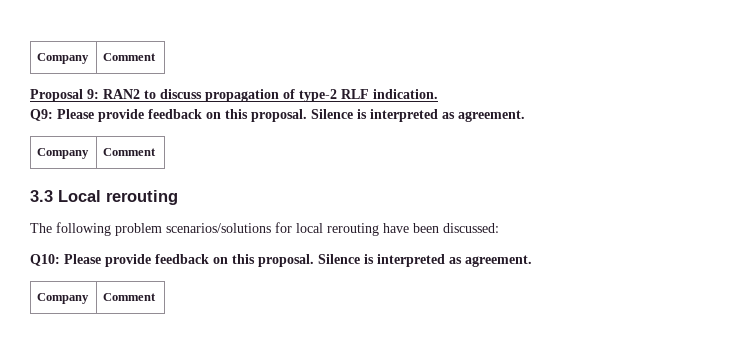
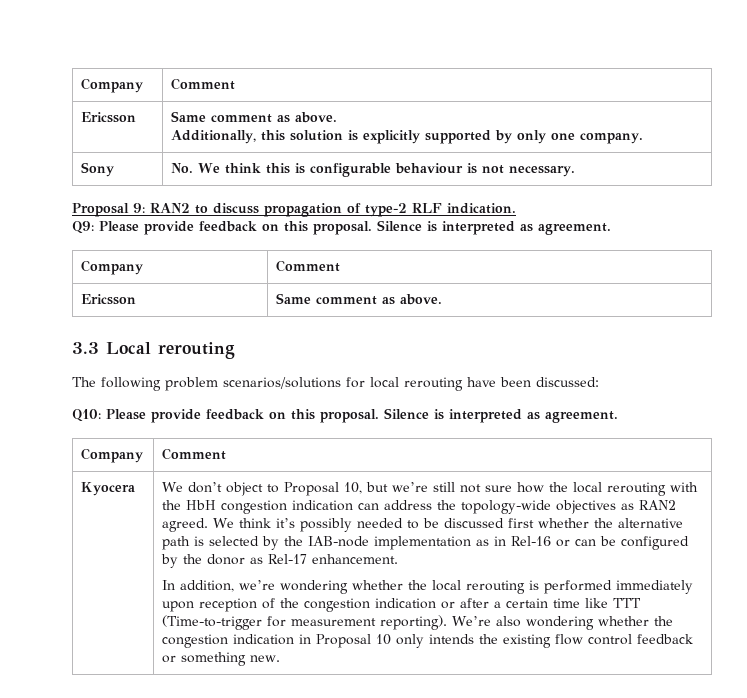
[37,53,90,64] [103,53,157,61] Company | Comment -> [81,78,144,93] [171,78,236,90] [81,112,137,123] [171,111,338,123] [171,130,644,144] [81,162,115,177] [171,163,576,177] Company | Comment // Ericsson | Same comment as above. // Additionally, this solution is explicitly supported by only one company. // Sony | No. We think this is configurable behaviour is not necessary.
(157, 152) none -> [81,294,137,305] [276,293,443,305] // Ericsson | Same comment as above.
(157, 297) none -> [81,482,136,496] [162,482,699,496] [162,500,677,514] [162,518,684,532] [162,536,690,550] [161,554,399,568] [162,580,694,594] [162,598,642,612] [162,615,674,630] [162,634,694,648] [162,652,281,666] // Kyocera | We don’t object to Proposal 10, but we’re still not sure how the local rerouting with the HbH congestion indication can address the topology-wide objectives as RAN2 agreed. We think it’s possibly needed to be discussed first whether the alternative path is selected by the IAB-node implementation as in Rel-16 or can be configured by the donor as Rel-17 enhancement. // In addition, we’re wondering whether the local rerouting is performed immediately upon reception of the congestion indication or after a certain time like TTT (Time-to-trigger for measurement reporting). We’re also wondering whether the congestion indication in Proposal 10 only intends the existing flow control feedback or something new.

